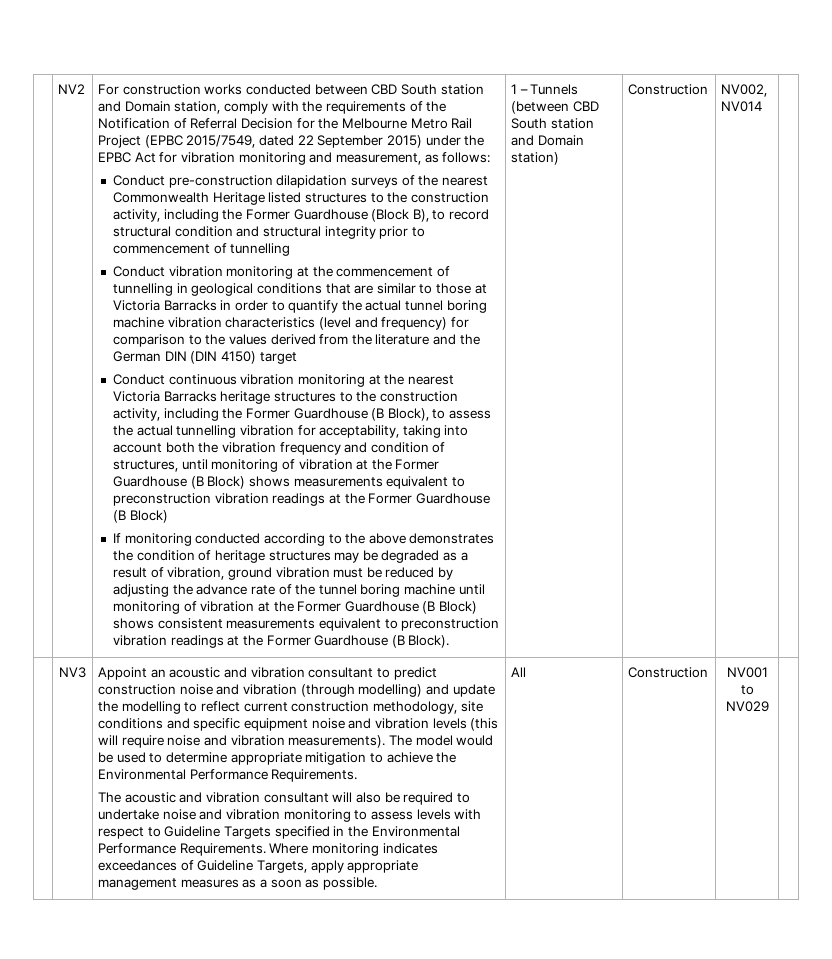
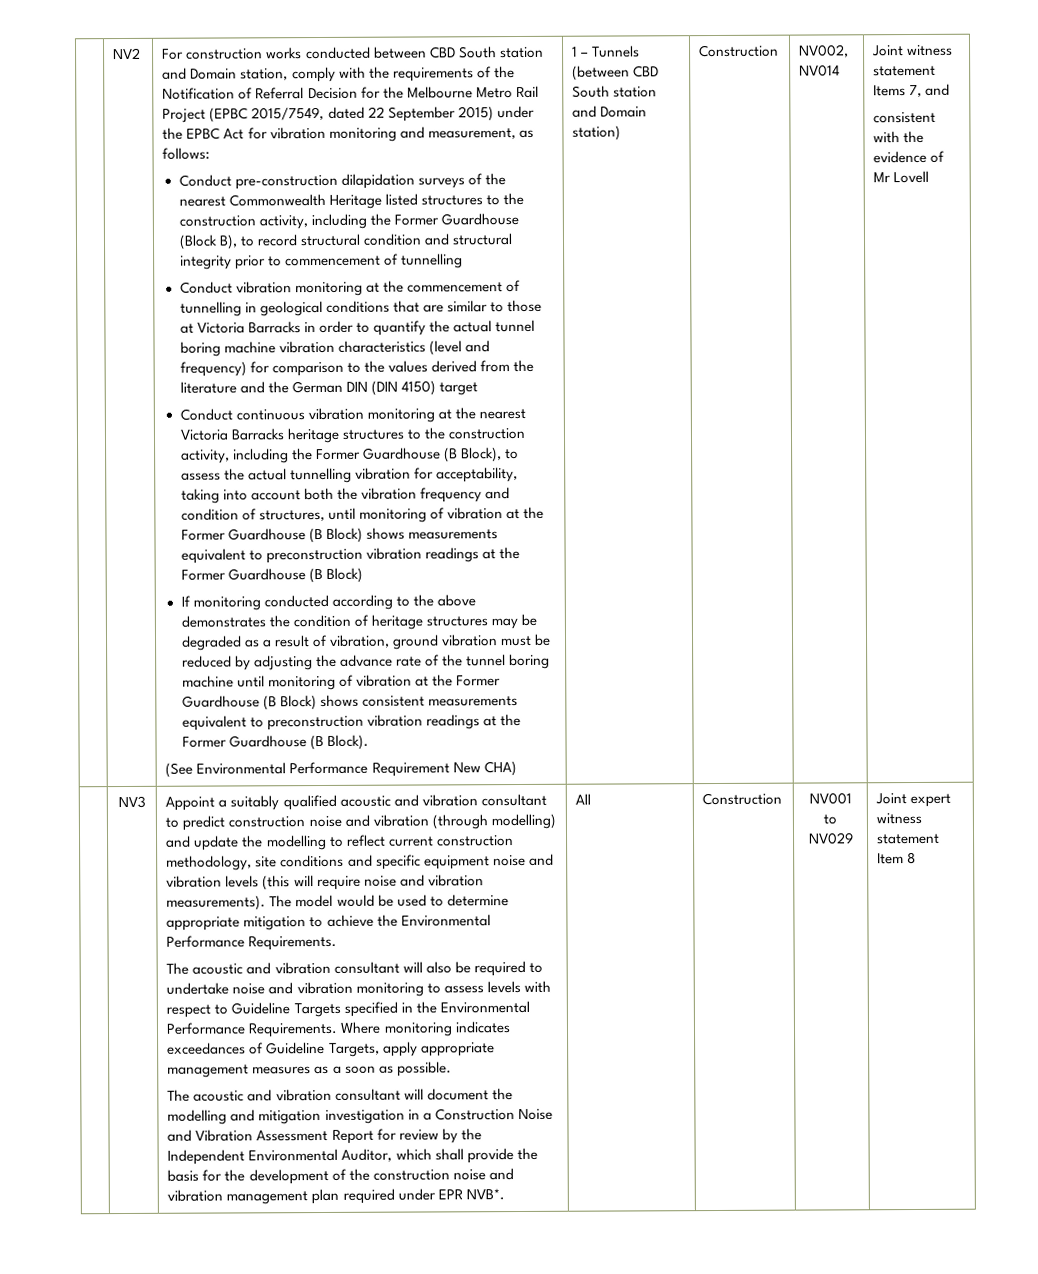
(450, 641) none -> [165,761,517,778] // (See Environmental Performance Requirement New CHA)
(763, 106) none -> [872,44,954,57] [873,65,937,77] [873,83,951,98] [873,111,937,124] [873,130,925,144] [873,150,946,164] [873,170,930,184] Joint witness statement Items 7, and // consistent with the evidence of Mr Lovell
[150,669,166,678] an -> [218,794,337,811] a suitably qualified
(377, 883) none -> [167,1088,513,1102] [167,1108,553,1125] [167,1128,482,1144] [167,1147,538,1165] [167,1168,514,1185] [167,1188,505,1205] // The acoustic and vibration consultant will document the modelling and mitigation investigation in a Construction Noise and Vibration Assessment Report for review by the Independent Environmental Auditor, which shall provide the basis for the development of the construction noise and vibration management plan required under EPR NVB*.
(769, 706) none -> [875,793,952,808] [876,812,923,825] [877,833,941,845] [877,851,917,865] Joint expert witness statement Item 8

